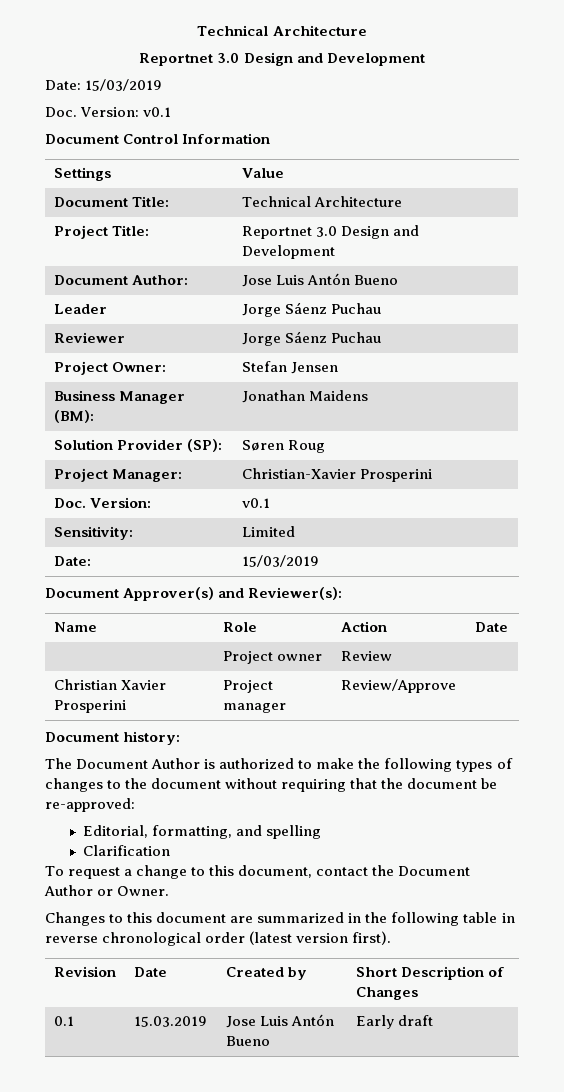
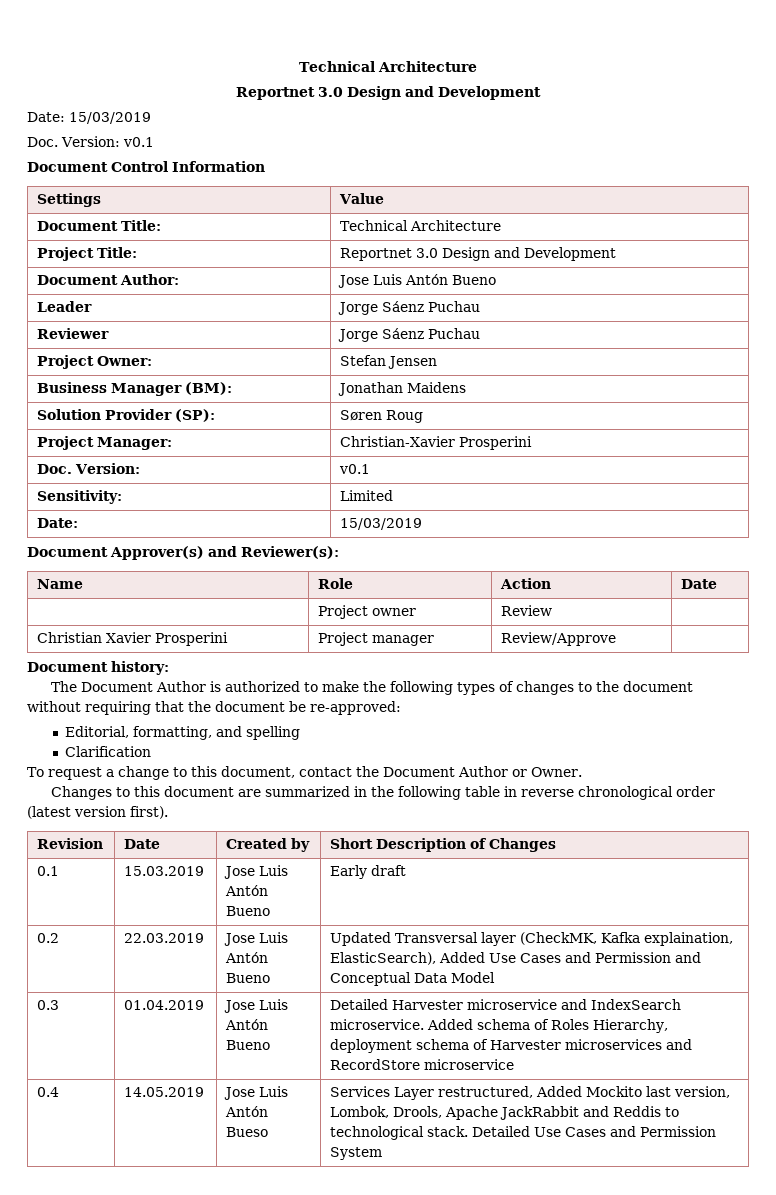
(433, 1020) none -> [37,933,60,943] [124,933,205,943] [224,932,289,946] [225,952,269,963] [226,973,271,983] [330,932,734,946] [330,952,702,965] [330,972,496,986] [37,1000,60,1010] [124,1000,205,1010] [224,999,289,1013] [225,1019,269,1030] [226,1040,271,1050] [330,999,682,1010] [330,1019,669,1033] [330,1039,693,1053] [330,1059,515,1070] [37,1087,60,1097] [124,1087,205,1097] [224,1086,289,1100] [225,1106,269,1117] [226,1127,269,1137] [330,1086,731,1100] [330,1106,680,1120] [330,1126,717,1140] [330,1147,383,1160] // 0.2 | 22.03.2019 | Jose Luis Antón Bueno | Updated Transversal layer (CheckMK, Kafka explaination, ElasticSearch), Added Use Cases and Permission and Conceptual Data Model // 0.3 | 01.04.2019 | Jose Luis Antón Bueno | Detailed Harvester microservice and IndexSearch microservice. Added schema of Roles Hierarchy, deployment schema of Harvester microservices and RecordStore microservice // 0.4 | 14.05.2019 | Jose Luis Antón Bueso | Services Layer restructured, Added Mockito last version, Lombok, Drools, Apache JackRabbit and Reddis to technological stack. Detailed Use Cases and Permission System

